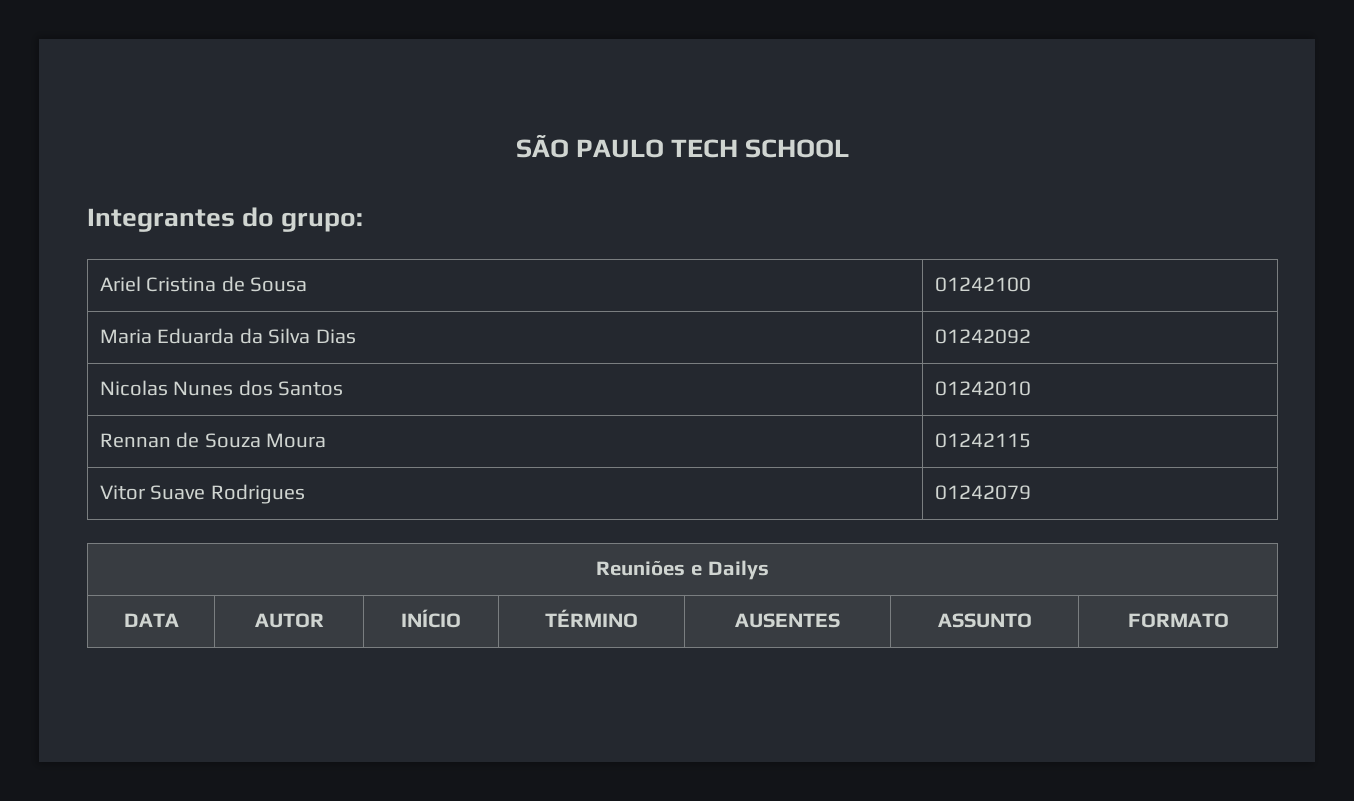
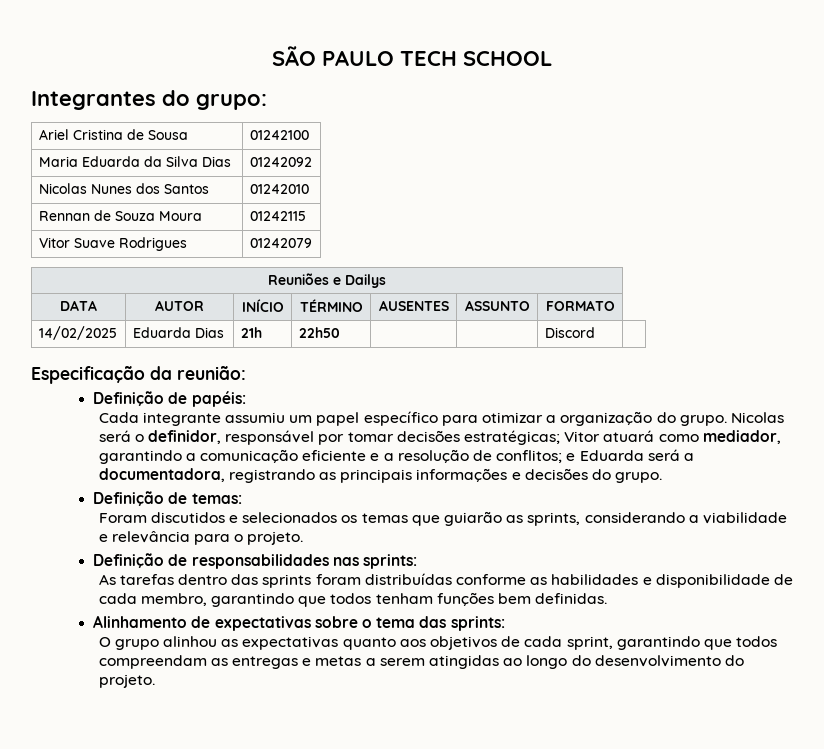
(1229, 620) none -> [38,326,117,340] [132,327,224,338] [240,327,262,338] [298,327,340,338] [544,327,595,338] [31,365,246,384] [93,391,246,407] [98,411,784,426] [98,430,781,445] [98,449,694,464] [98,468,663,483] [93,491,242,506] [98,511,787,526] [98,531,304,545] [93,553,417,569] [98,573,793,588] [98,592,608,607] [93,615,505,631] [98,636,778,650] [98,655,744,669] [98,674,155,688] // 14/02/2025 | Eduarda Dias | 21h | 22h50 | | | Discord | // Especificação da reunião: // Definição de papéis: // Cada integrante assumiu um papel específico para otimizar a organização do grupo. Nicolas será o definidor, responsável por tomar decisões estratégicas; Vitor atuará como mediador, garantindo a comunicação eficiente e a resolução de conflitos; e Eduarda será a documentadora, registrando as principais informações e decisões do grupo. // Definição de temas: // Foram discutidos e selecionados os temas que guiarão as sprints, considerando a viabilidade e relevância para o projeto. // Definição de responsabilidades nas sprints: // As tarefas dentro das sprints foram distribuídas conforme as habilidades e disponibilidade de cada membro, garantindo que todos tenham funções bem definidas. // Alinhamento de expectativas sobre o tema das sprints: // O grupo alinhou as expectativas quanto aos objetivos de cada sprint, garantindo que todos compreendam as entregas e metas a serem atingidas ao longo do desenvolvimento do projeto.

